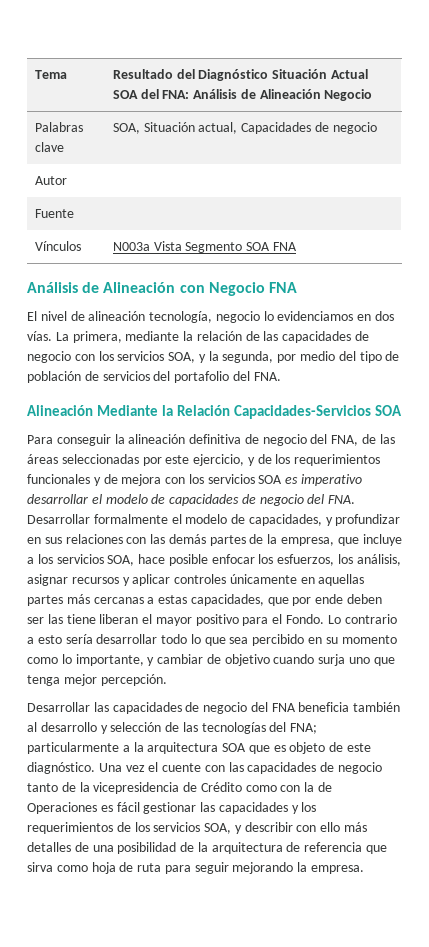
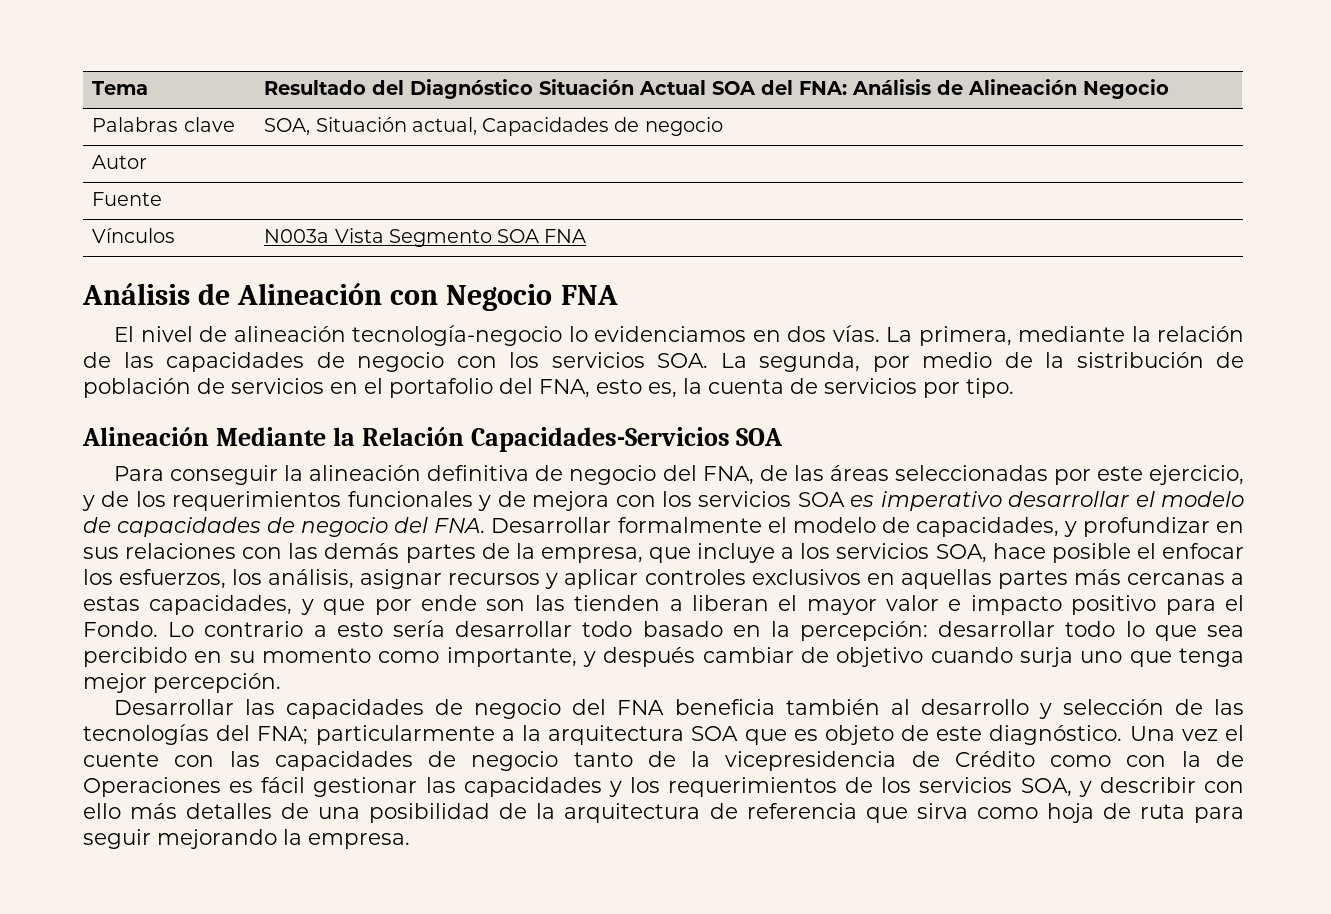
[149,311,260,323] tecnología, negocio -> [352,325,563,346] tecnología-negocio
[168,351,400,363] [27,371,281,383] SOA, y la segunda, por medio del tipo de población de servicios del portafolio del FNA. -> [657,352,1244,372] [83,378,1014,398] SOA. La segunda, por medio de la sistribución de población de servicios en el portafolio del FNA, esto es, la cuenta de servicios por tipo.
(208, 560) none -> [1136,543,1156,559] el
[229,574,297,584] únicamente -> [751,569,861,585] exclusivos
(264, 600) none -> [300,599,314,615] y
[347,594,383,604] [27,614,192,626] deben ser las tiene liberan el mayor -> [486,595,1062,615] son las tienden a liberan el mayor valor e impacto
(188, 639) none -> [642,621,1116,641] basado en la percepción: desarrollar todo
[61,654,72,664] lo -> (440, 657) none
(155, 661) none -> [603,647,696,667] después

